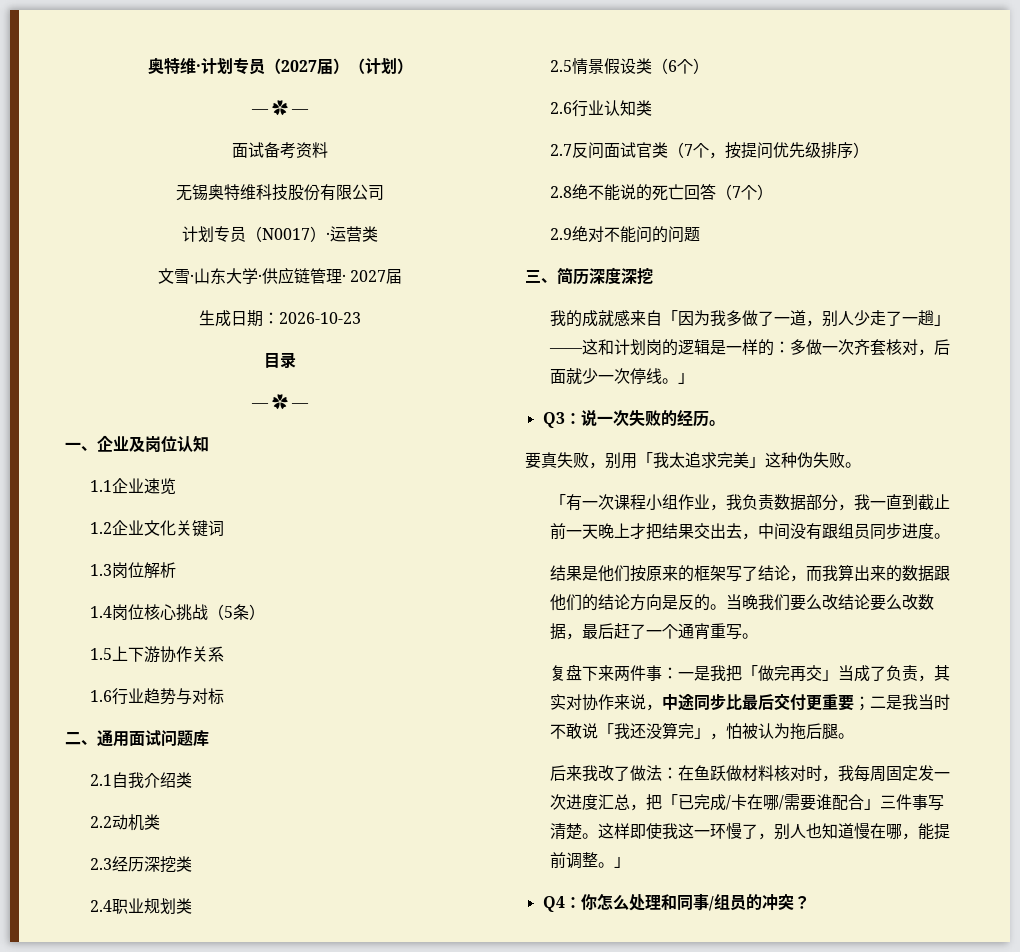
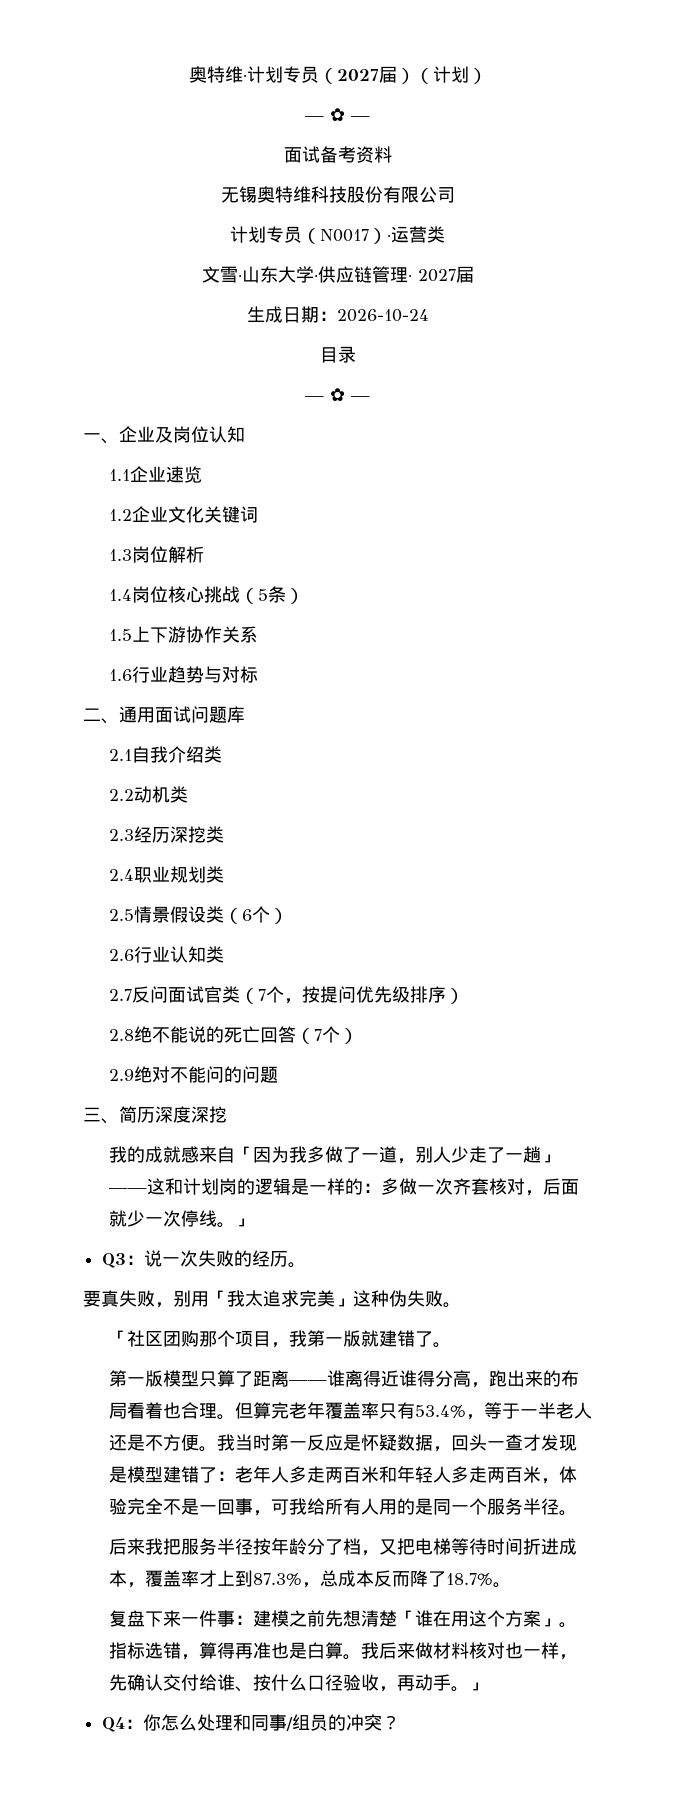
[279,312,361,324] 2026-10-23 -> [336,309,429,322] 2026-10-24
[565,494,950,511] [549,523,950,540] [549,564,950,582] [549,594,934,611] [549,623,758,640] [549,664,950,682] [549,694,950,711] [549,722,854,740] [549,765,950,782] [549,794,944,811] [549,822,950,840] [549,852,598,869] 有一次课程小组作业，我负责数据部分，我一直到截止前一天晚上才把结果交出去，中间没有跟组员同步进度。 // 结果是他们按原来的框架写了结论，而我算出来的数据跟他们的结论方向是反的。当晚我们要么改结论要么改数据，最后赶了一个通宵重写。 // 复盘下来两件事：一是我把「做完再交」当成了负责，其实对协作来说，中途同步比最后交付更重要；二是我当时不敢说「我还没算完」，怕被认为拖后腿。 // 后来我改了做法：在鱼跃做材料核对时，我每周固定发一次进度汇总，把「已完成/卡在哪/需要谁配合」三件事写清楚。这样即使我这一环慢了，别人也知道慢在哪，能提前调整 -> [126,1330,451,1348] [108,1370,579,1388] [108,1402,592,1420] [108,1434,577,1452] [108,1466,577,1484] [108,1498,577,1516] [108,1538,577,1556] [108,1570,511,1588] [108,1610,577,1628] [108,1642,577,1660] [108,1674,451,1692] 社区团购那个项目，我第一版就建错了。 // 第一版模型只算了距离——谁离得近谁得分高，跑出来的布局看着也合理。但算完老年覆盖率只有53.4%，等于一半老人还是不方便。我当时第一反应是怀疑数据，回头一查才发现是模型建错了：老年人多走两百米和年轻人多走两百米，体验完全不是一回事，可我给所有人用的是同一个服务半径。 // 后来我把服务半径按年龄分了档，又把电梯等待时间折进成本，覆盖率才上到87.3%，总成本反而降了18.7%。 // 复盘下来一件事：建模之前先想清楚「谁在用这个方案」。指标选错，算得再准也是白算。我后来做材料核对也一样，先确认交付给谁、按什么口径验收，再动手

